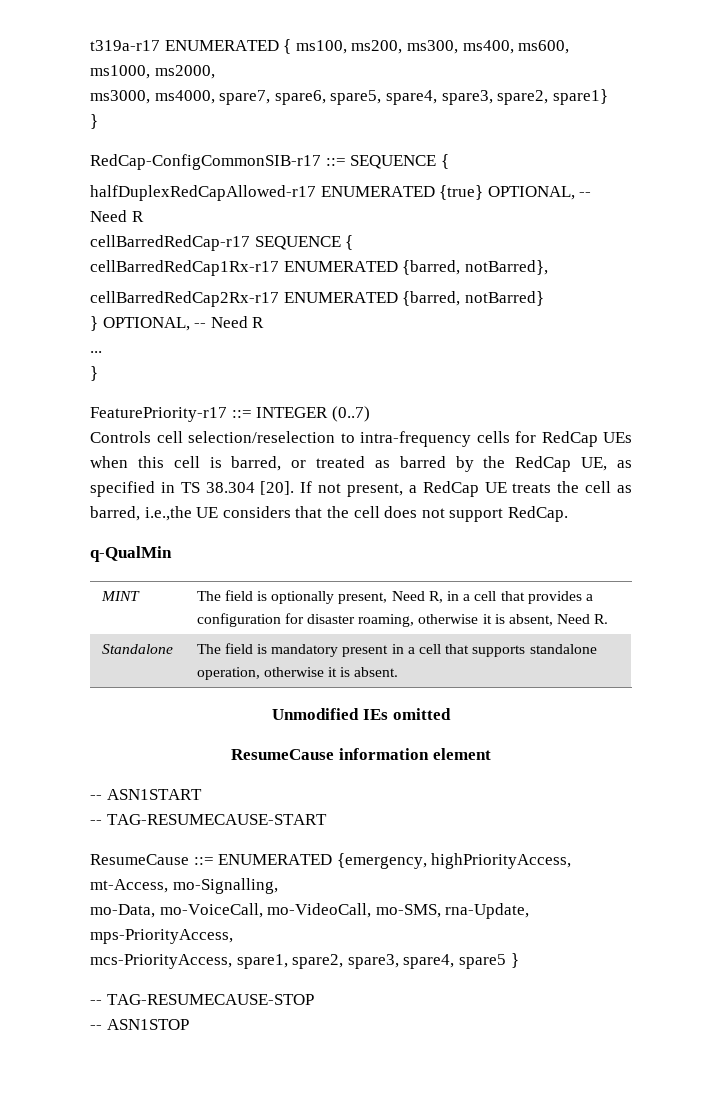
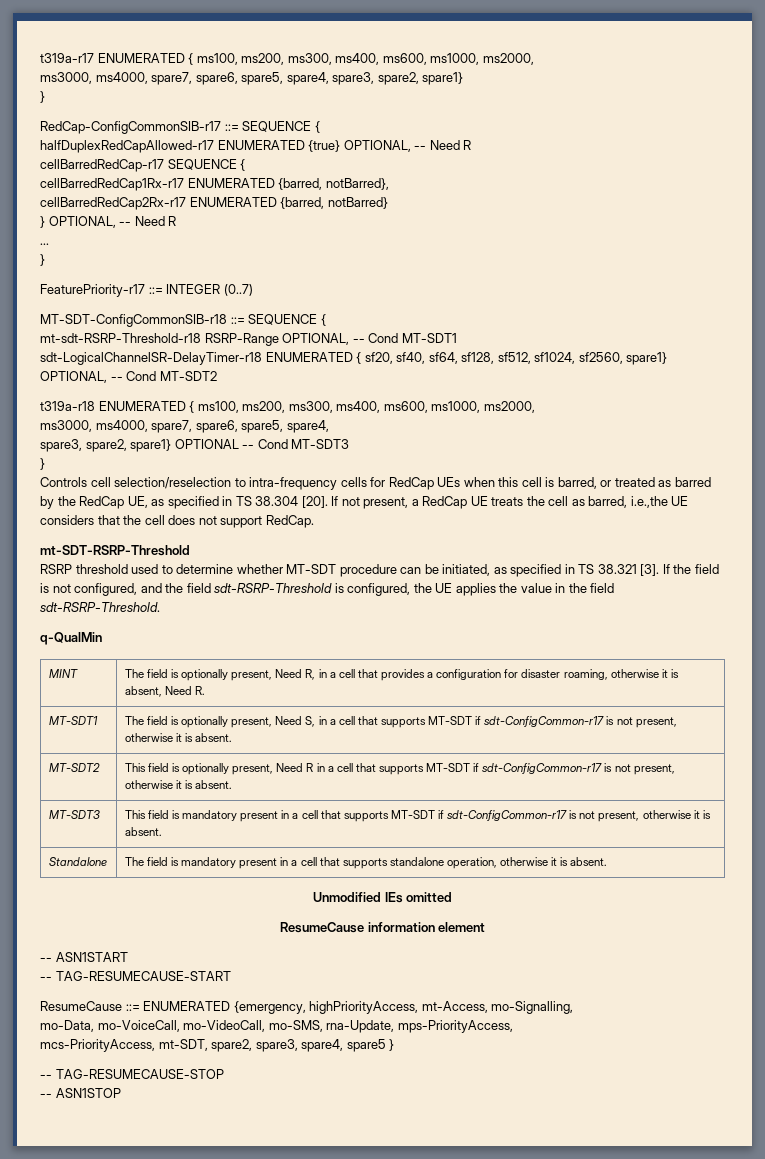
(370, 414) none -> [40,314,326,327] [40,333,457,346] [40,352,668,365] [40,371,217,383] [40,401,535,413] [40,420,329,433] [40,439,350,452] [40,458,45,470] // MT-SDT-ConfigCommonSIB-r18 ::= SEQUENCE { // mt-sdt-RSRP-Threshold-r18 RSRP-Range OPTIONAL, -- Cond MT-SDT1 // sdt-LogicalChannelSR-DelayTimer-r18 ENUMERATED { sf20, sf40, sf64, sf128, sf512, sf1024, sf2560, spare1} OPTIONAL, -- Cond MT-SDT2 // t319a-r18 ENUMERATED { ms100, ms200, ms300, ms400, ms600, ms1000, ms2000, // ms3000, ms4000, spare7, spare6, spare5, spare4, // spare3, spare2, spare1} OPTIONAL -- Cond MT-SDT3 // }
(568, 514) none -> [40,545,190,556] [40,564,719,577] [40,583,615,596] [40,602,160,612] // mt-SDT-RSRP-Threshold // RSRP threshold used to determine whether MT-SDT procedure can be initiated, as specified in TS 38.321 [3]. If the field is not configured, and the field sdt-RSRP-Threshold is configured, the UE applies the value in the field sdt-RSRP-Threshold.
(609, 619) none -> [48,716,98,725] [124,716,677,728] [124,733,233,742] [48,763,100,772] [124,763,675,775] [124,780,233,789] [48,810,100,819] [124,810,711,822] [124,827,162,836] // MT-SDT1 | The field is optionally present, Need S, in a cell that supports MT-SDT if sdt-ConfigCommon-r17 is not present, otherwise it is absent. // MT-SDT2 | This field is optionally present, Need R in a cell that supports MT-SDT if sdt-ConfigCommon-r17 is not present, otherwise it is absent. // MT-SDT3 | This field is mandatory present in a cell that supports MT-SDT if sdt-ConfigCommon-r17 is not present, otherwise it is absent.
[236,954,288,969] spare1, -> [158,1039,208,1051] mt-SDT,

